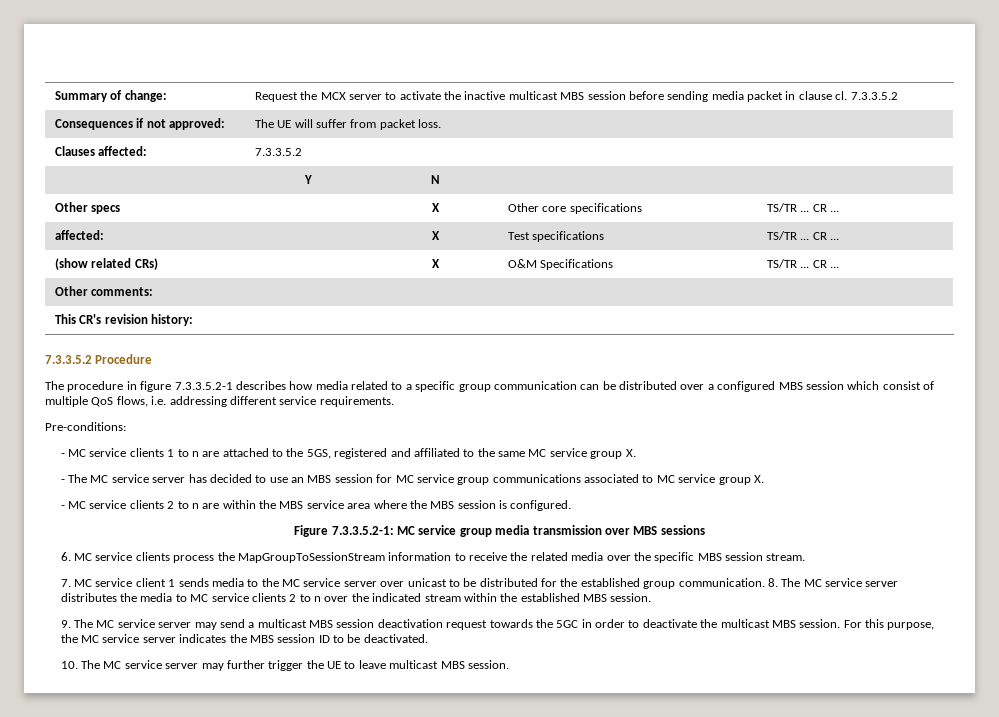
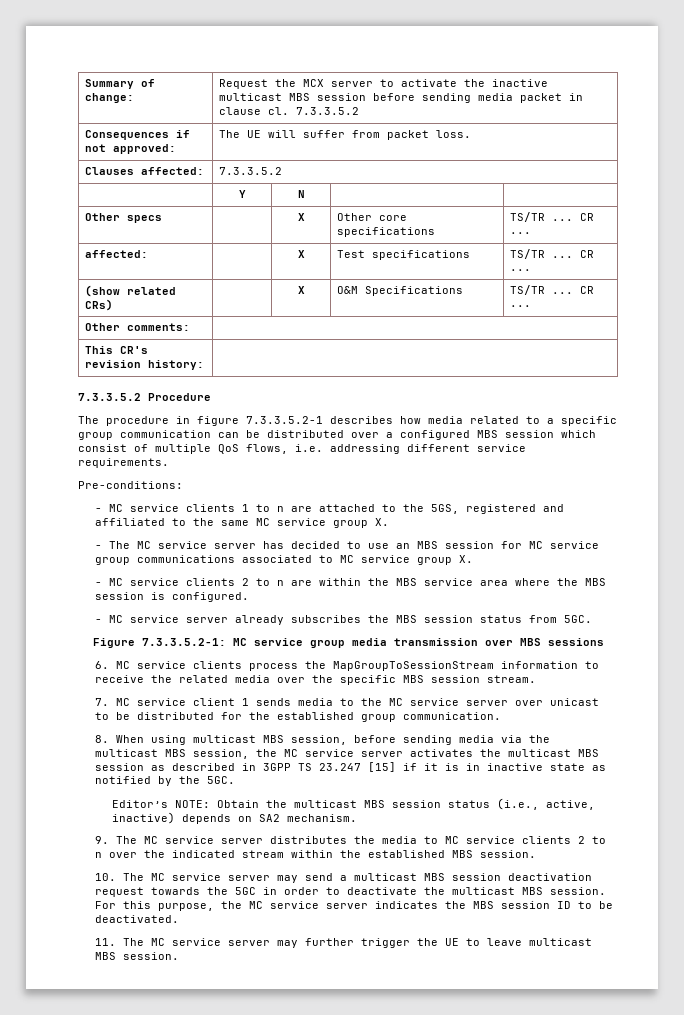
(572, 505) none -> [95,615,593,625] // - MC service server already subscribes the MBS session status from 5GC.
[767,578,778,587] 8. -> [95,735,551,745] [95,749,600,759] [95,762,607,772] [95,776,236,786] [112,798,596,810] [112,812,358,824] [95,836,110,844] // 8. When using multicast MBS session, before sending media via the multicast MBS session, the MC service server activates the multicast MBS session as described in 3GPP TS 23.247 [15] if it is in inactive state as notified by the 5GC. // Editor’s NOTE: Obtain the multicast MBS session status (i.e., active, inactive) depends on SA2 mechanism. // 9.
[60,620,71,628] 9. -> [95,873,117,881] 10.
[60,661,78,669] 10. -> [95,938,117,946] 11.

